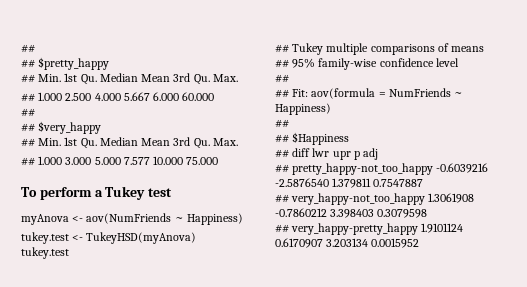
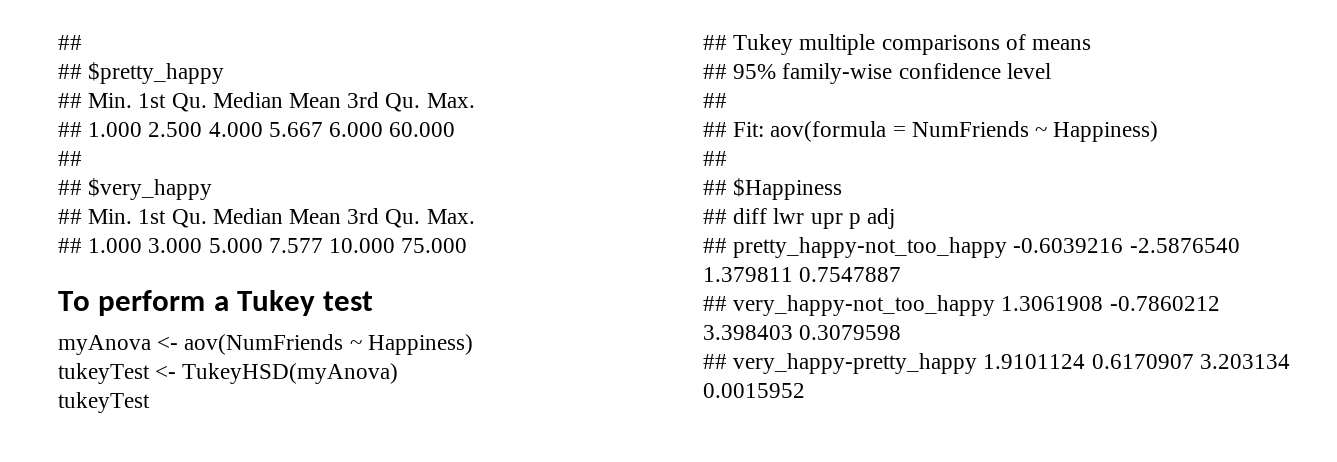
[21,232,69,244] tukey.test -> [58,363,150,384] tukeyTest
[21,247,69,259] tukey.test -> [58,392,150,413] tukeyTest

